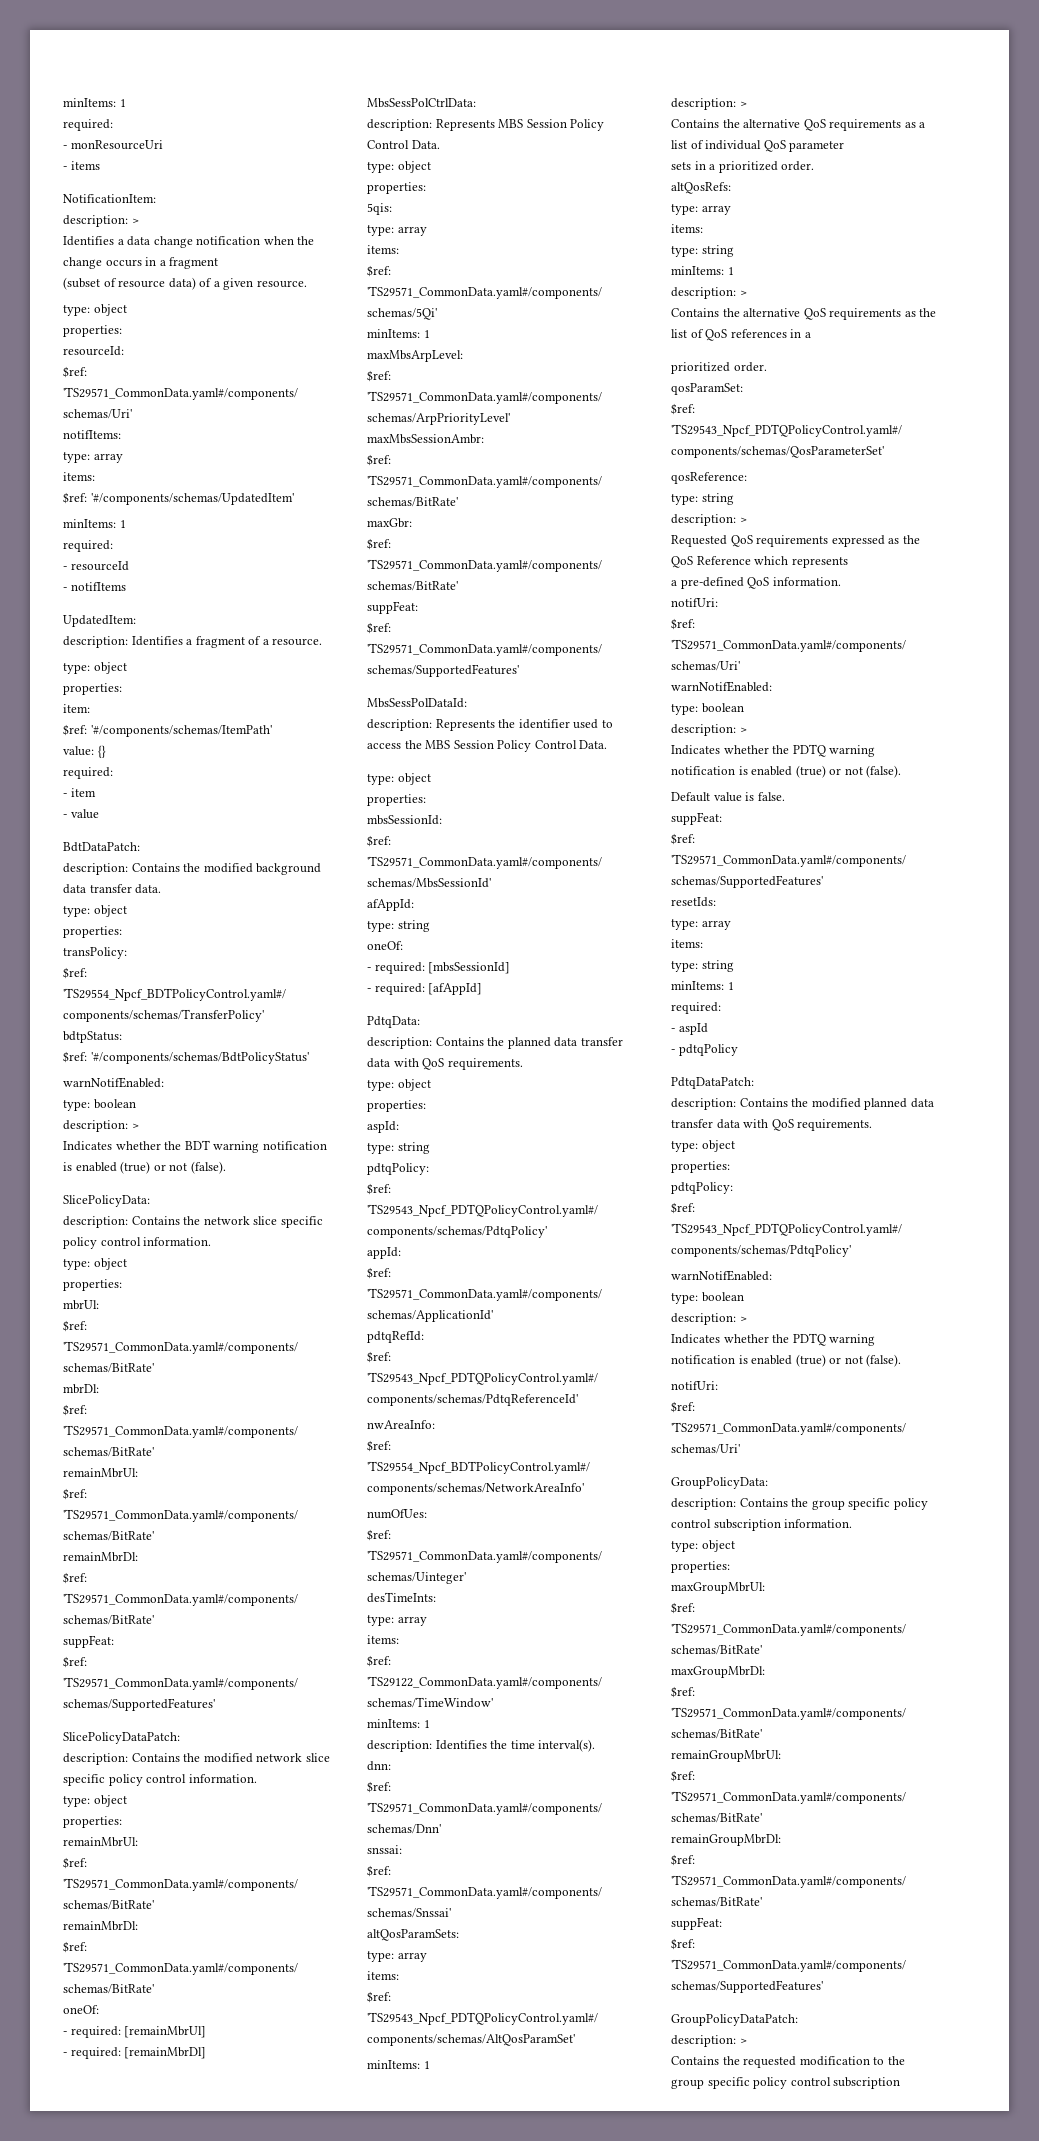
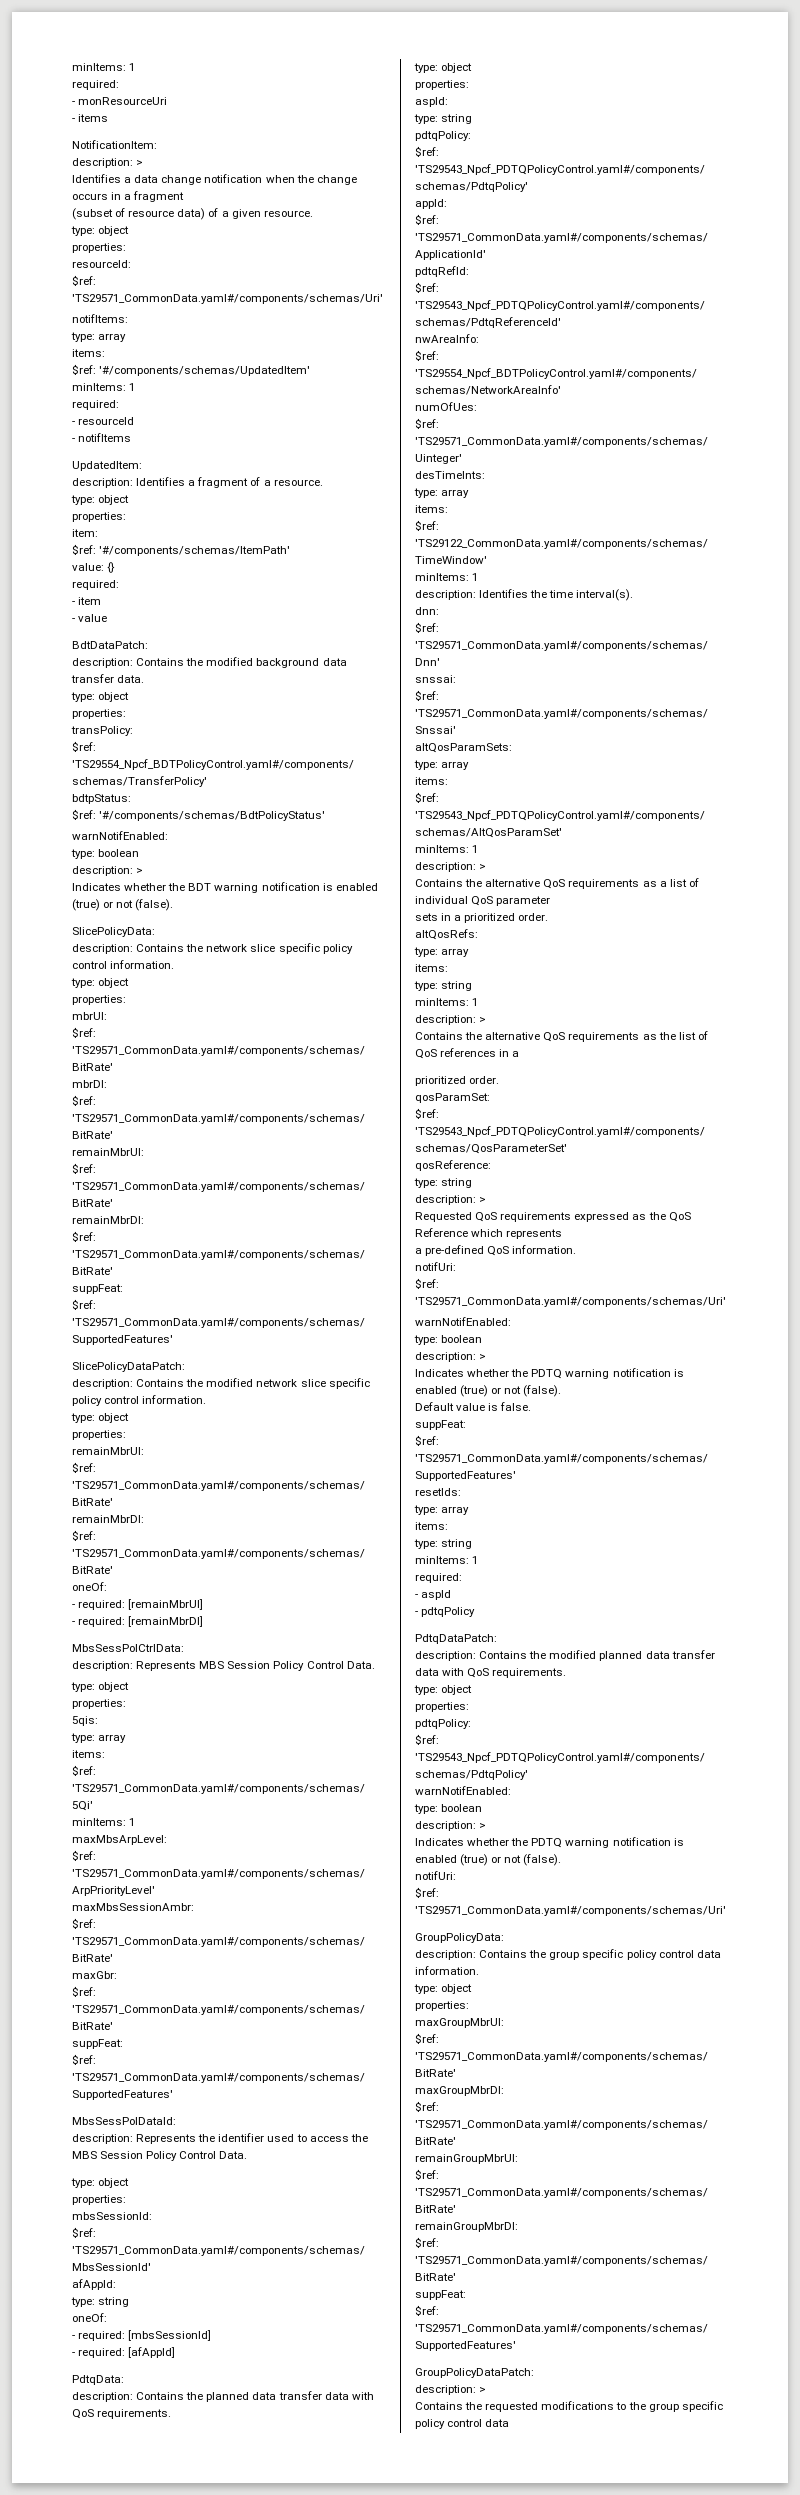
[713,1519,781,1531] subscription -> [696,1950,721,1958] data
[799,2056,870,2066] modification -> [541,2401,615,2410] modifications
[833,2077,901,2089] subscription -> [485,2419,510,2427] data

